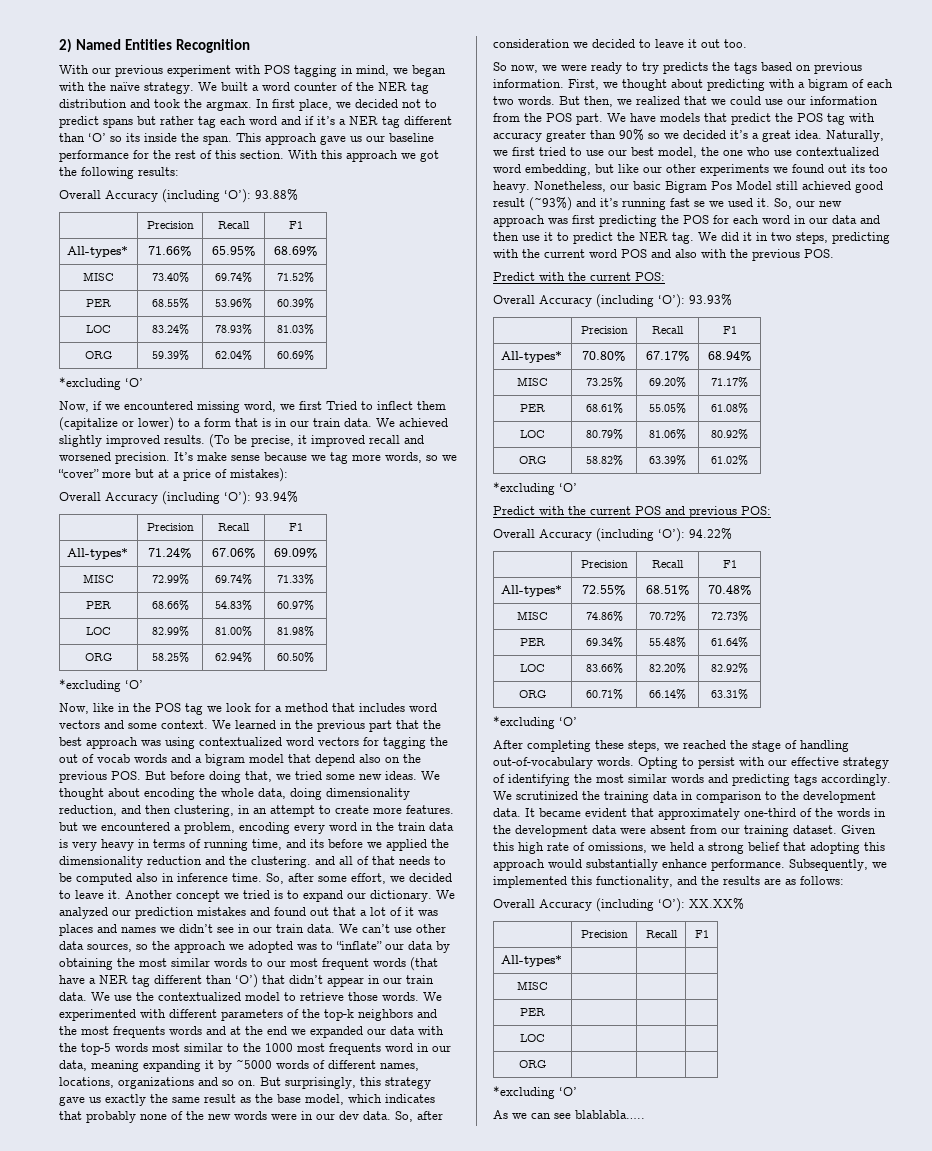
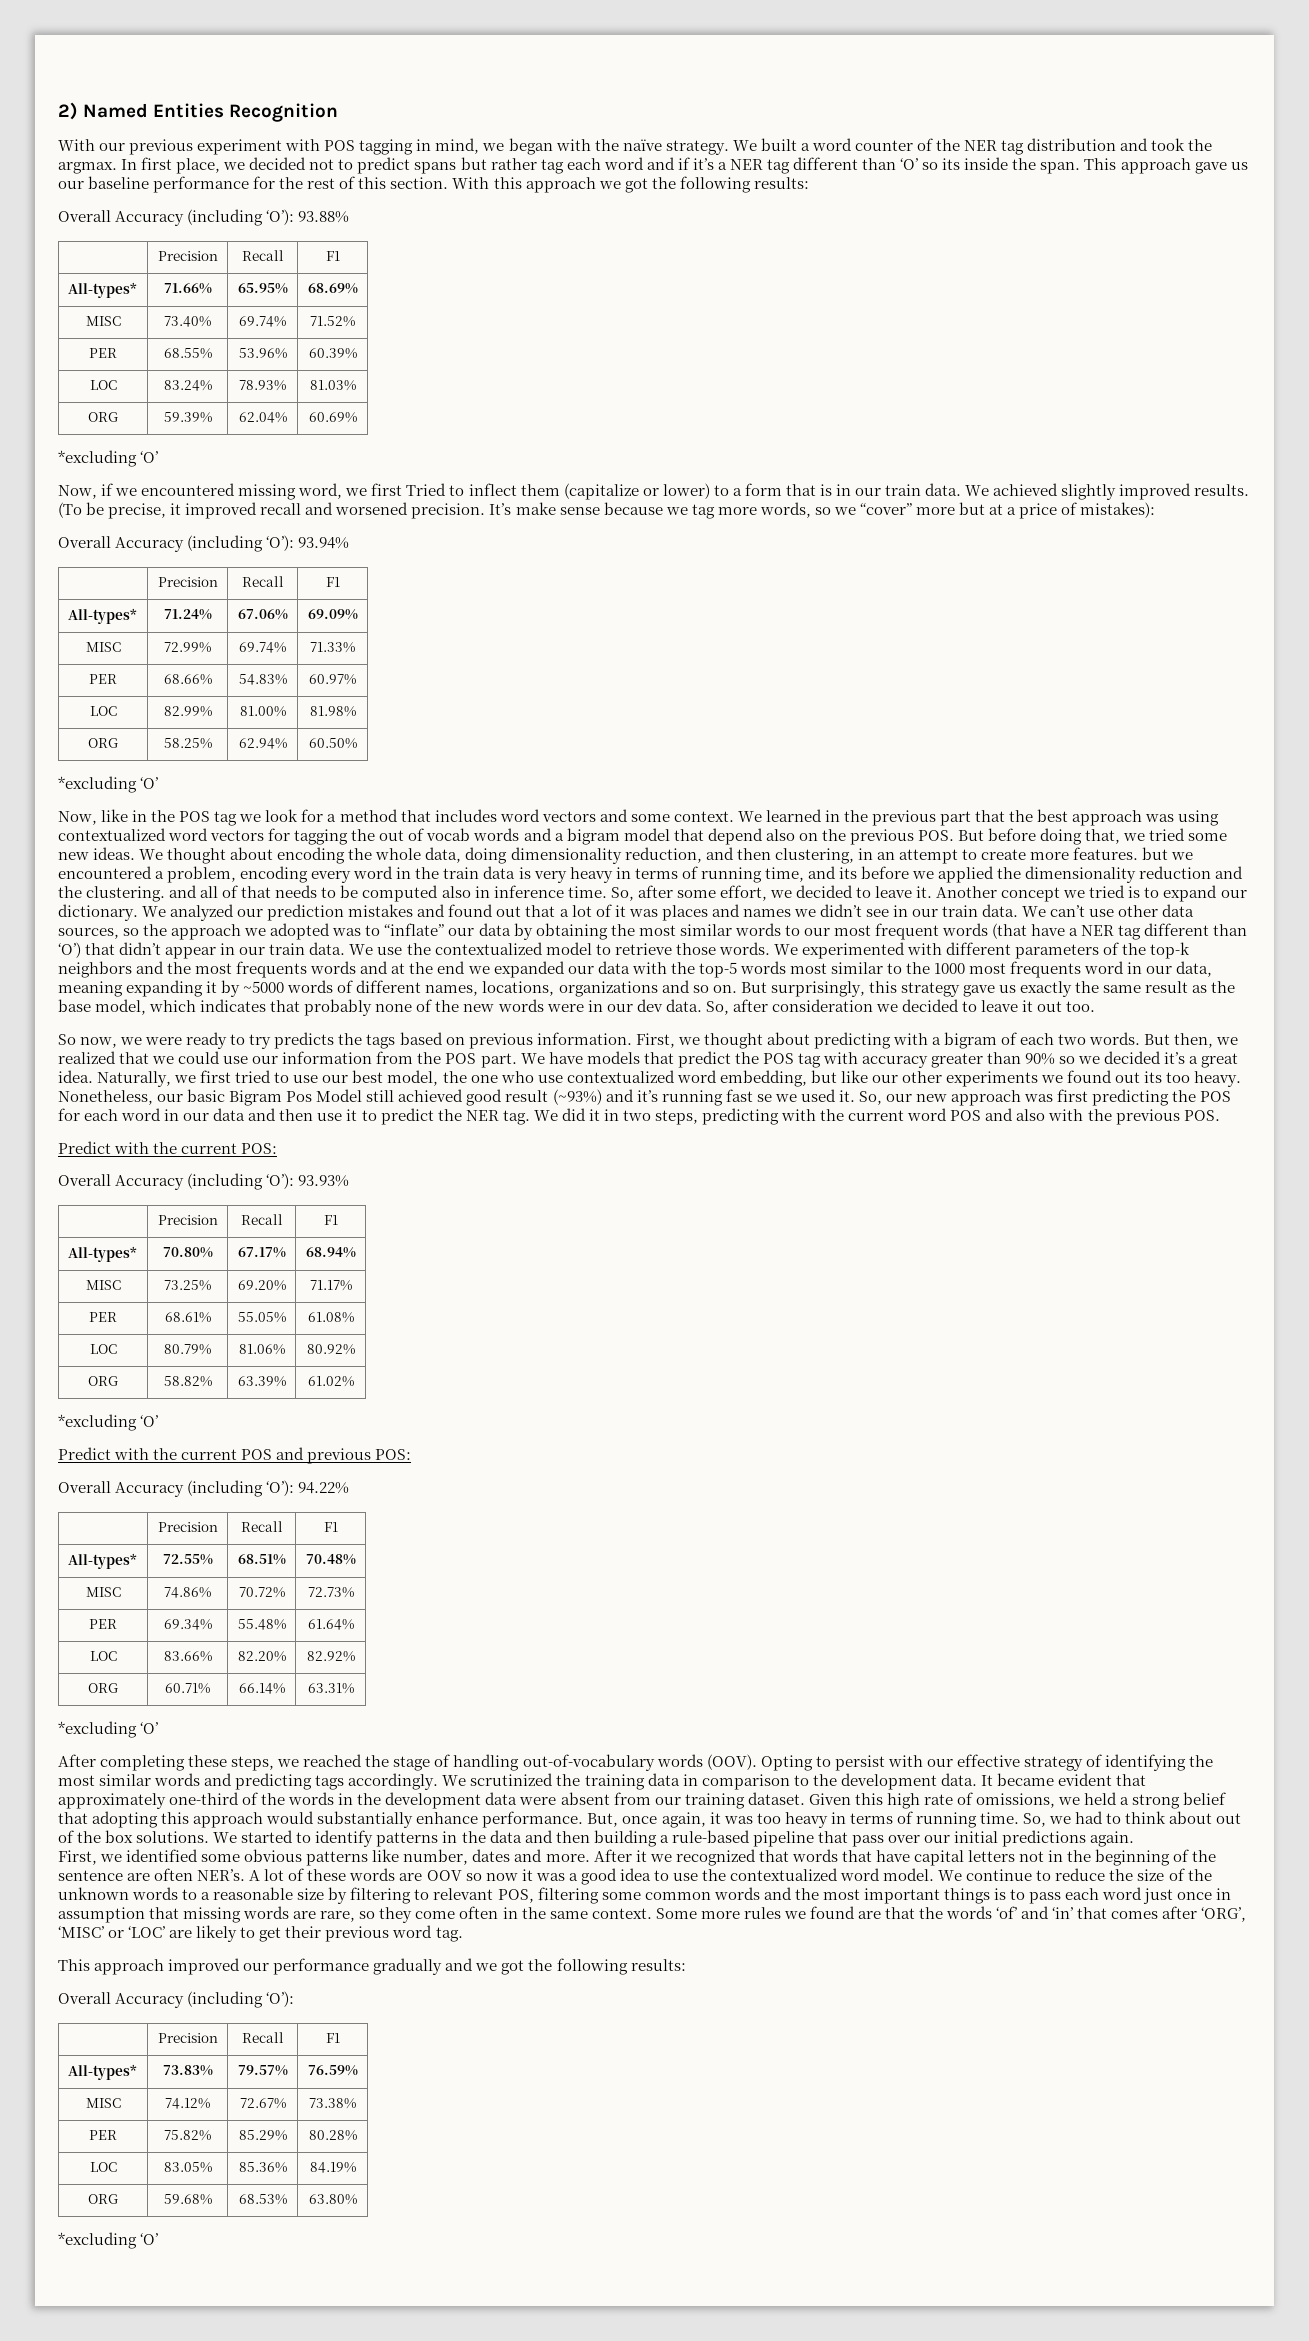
[597,757,634,766] words. -> [656,1754,757,1770] words (OOV).
[789,859,887,871] [493,876,844,888] [493,898,744,912] [580,930,628,938] [645,930,678,938] [694,930,709,938] [501,955,563,967] [517,981,548,990] [520,1008,545,1016] [520,1034,545,1042] [519,1060,546,1068] [493,1086,577,1099] [493,1110,645,1119] Subsequently, we implemented this functionality, and the results are as follows: // Overall Accuracy (including ‘O’): XX.XX% // | Precision | Recall | F1 // All-types* | | | // MISC | | | // PER | | | // LOC | | | // ORG | | | // *excluding ‘O’ // As we can see blablabla….. -> [587,1811,1242,1828] [58,1830,1135,1847] [58,1849,1217,1866] [58,1868,1212,1885] [58,1887,1232,1904] [58,1906,1247,1923] [58,1925,463,1942] [58,1958,686,1975] [58,1991,295,2008] [157,2033,218,2043] [241,2032,284,2043] [325,2033,340,2043] [67,2064,137,2080] [162,2065,213,2076] [237,2065,288,2076] [307,2065,358,2076] [85,2098,121,2108] [165,2098,210,2109] [239,2098,286,2109] [309,2098,356,2109] [89,2130,117,2140] [164,2130,211,2141] [238,2130,287,2141] [308,2130,357,2141] [89,2162,117,2172] [163,2162,212,2173] [238,2162,287,2173] [309,2162,356,2173] [88,2194,118,2204] [163,2194,212,2205] [238,2194,287,2205] [308,2194,357,2205] [58,2232,159,2249] But, once again, it was too heavy in terms of running time. So, we had to think about out of the box solutions. We started to identify patterns in the data and then building a rule-based pipeline that pass over our initial predictions again. // First, we identified some obvious patterns like number, dates and more. After it we recognized that words that have capital letters not in the beginning of the sentence are often NER’s. A lot of these words are OOV so now it was a good idea to use the contextualized word model. We continue to reduce the size of the unknown words to a reasonable size by filtering to relevant POS, filtering some common words and the most important things is to pass each word just once in assumption that missing words are rare, so they come often in the same context. Some more rules we found are that the words ‘of’ and ‘in’ that comes after ‘ORG’, ‘MISC’ or ‘LOC’ are likely to get their previous word tag. // This approach improved our performance gradually and we got the following results: // Overall Accuracy (including ‘O’): // | Precision | Recall | F1 // All-types* | 73.83% | 79.57% | 76.59% // MISC | 74.12% | 72.67% | 73.38% // PER | 75.82% | 85.29% | 80.28% // LOC | 83.05% | 85.36% | 84.19% // ORG | 59.68% | 68.53% | 63.80% // *excluding ‘O’

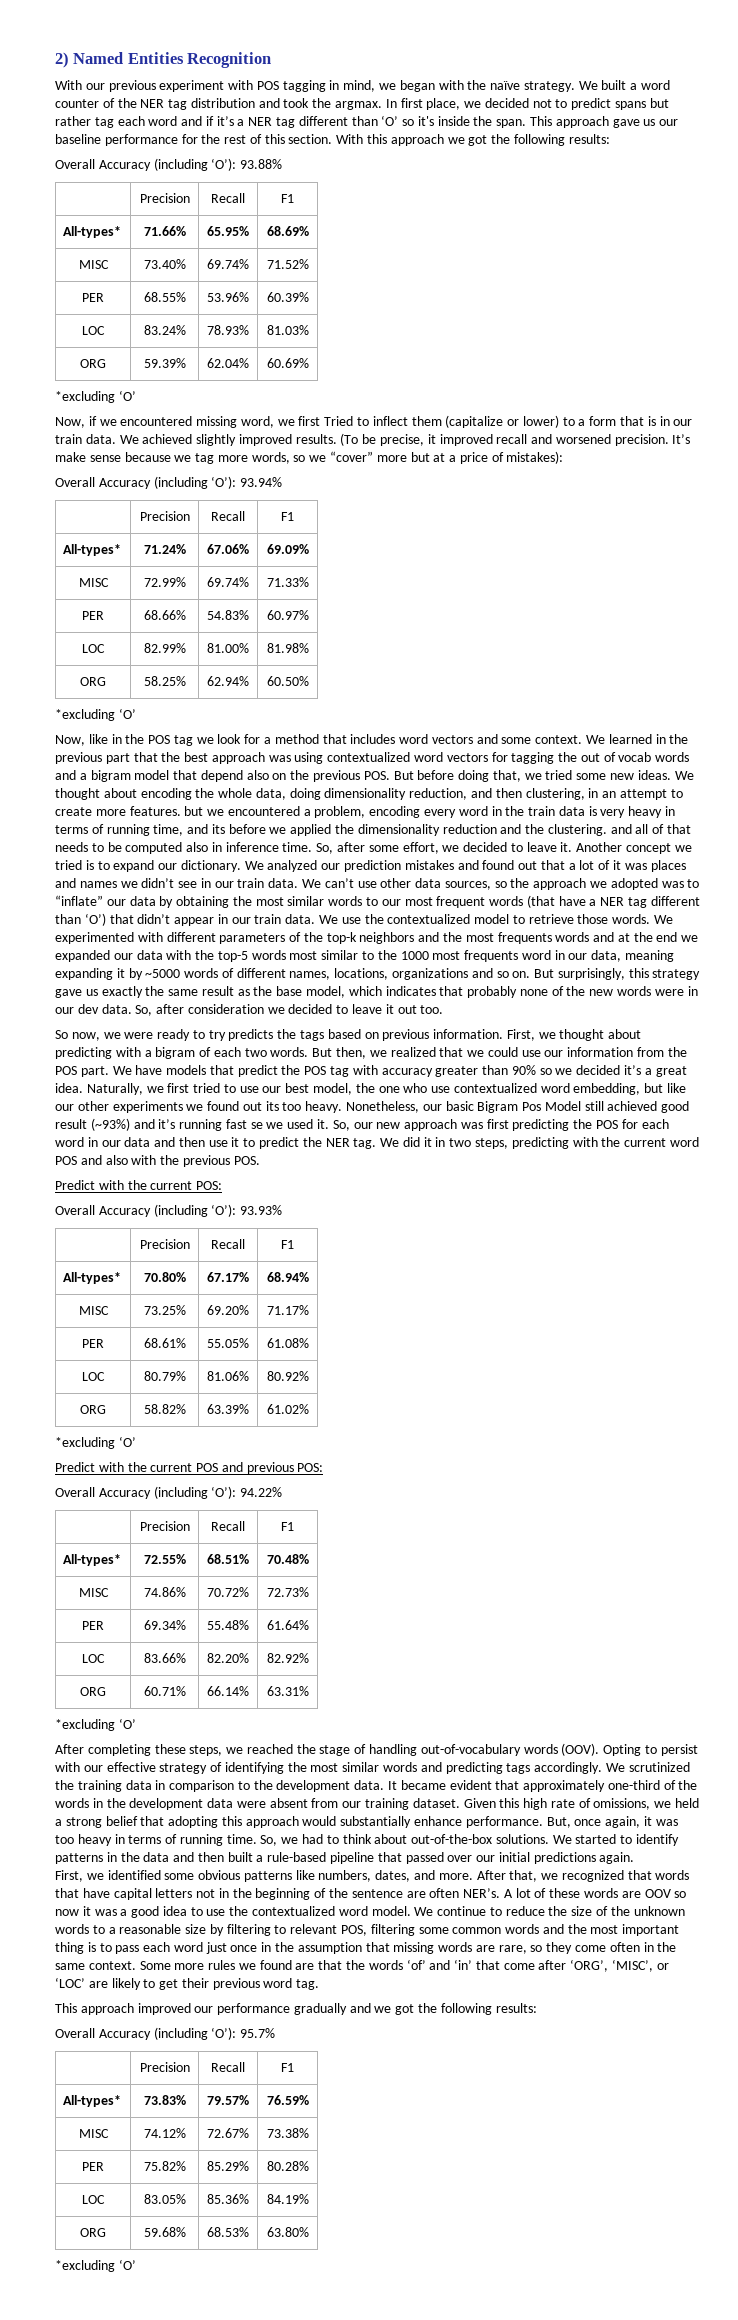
[942,158,961,170] its -> [417,116,434,126] it's
[1216,1813,1242,1824] [58,1830,134,1843] out of the box -> [411,1834,493,1844] out-of-the-box
[593,1830,657,1847] building -> [227,1852,253,1862] built
[851,1835,884,1847] pass -> [405,1852,444,1864] passed
[403,1849,511,1865] number, dates -> [318,1870,411,1882] numbers, dates,
[635,1850,647,1862] it -> [509,1870,538,1882] that,
[943,1888,990,1904] things -> [55,1942,84,1954] thing
(1232, 1894) none -> [275,1942,295,1952] the
[1111,1911,1159,1919] comes -> [503,1963,535,1970] come
[58,1926,104,1938] ‘MISC’ -> [612,1959,654,1972] ‘MISC’,
(295, 1999) none -> [240,2028,276,2038] 95.7%

